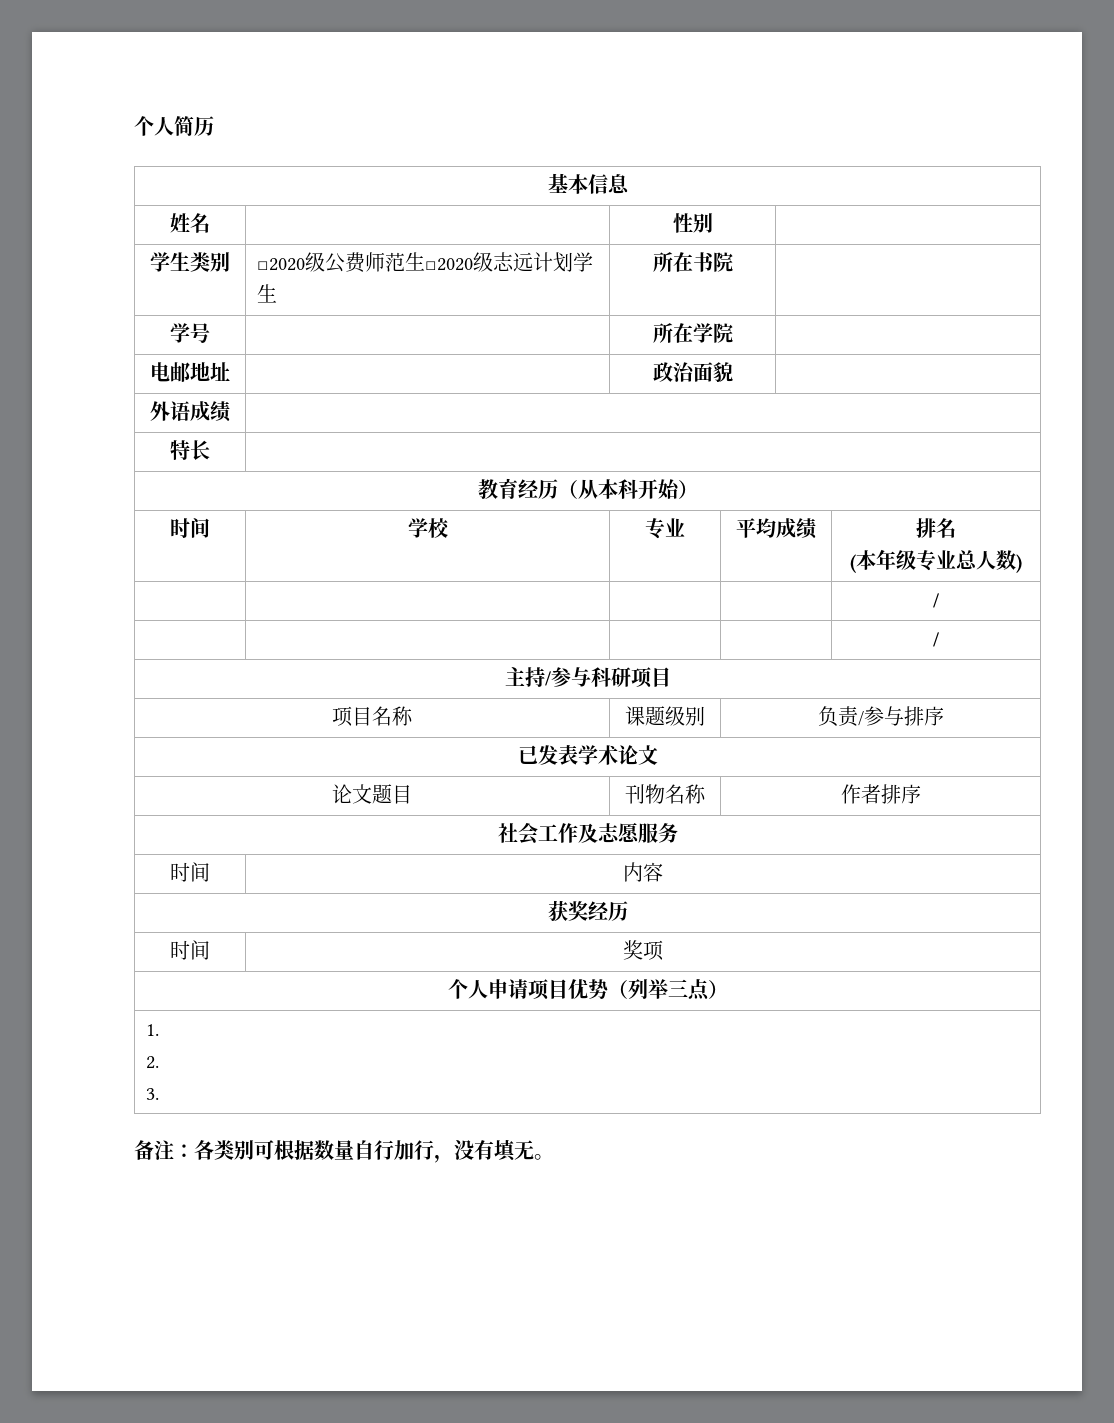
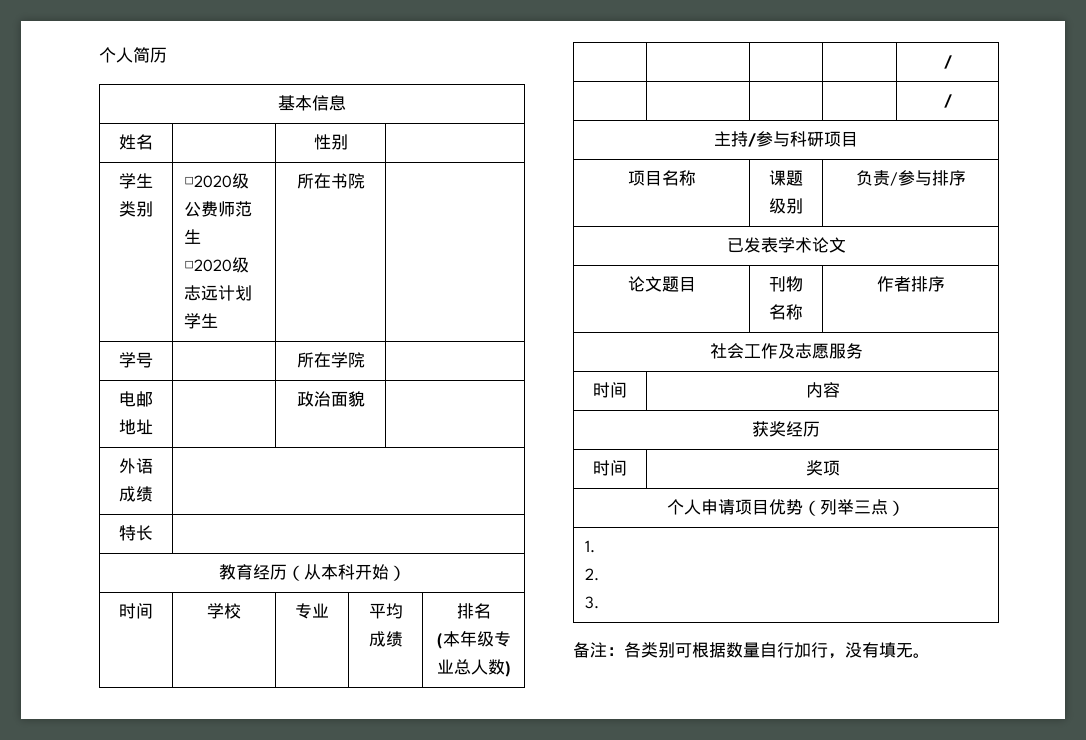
(426, 261) none -> (202, 236) //

